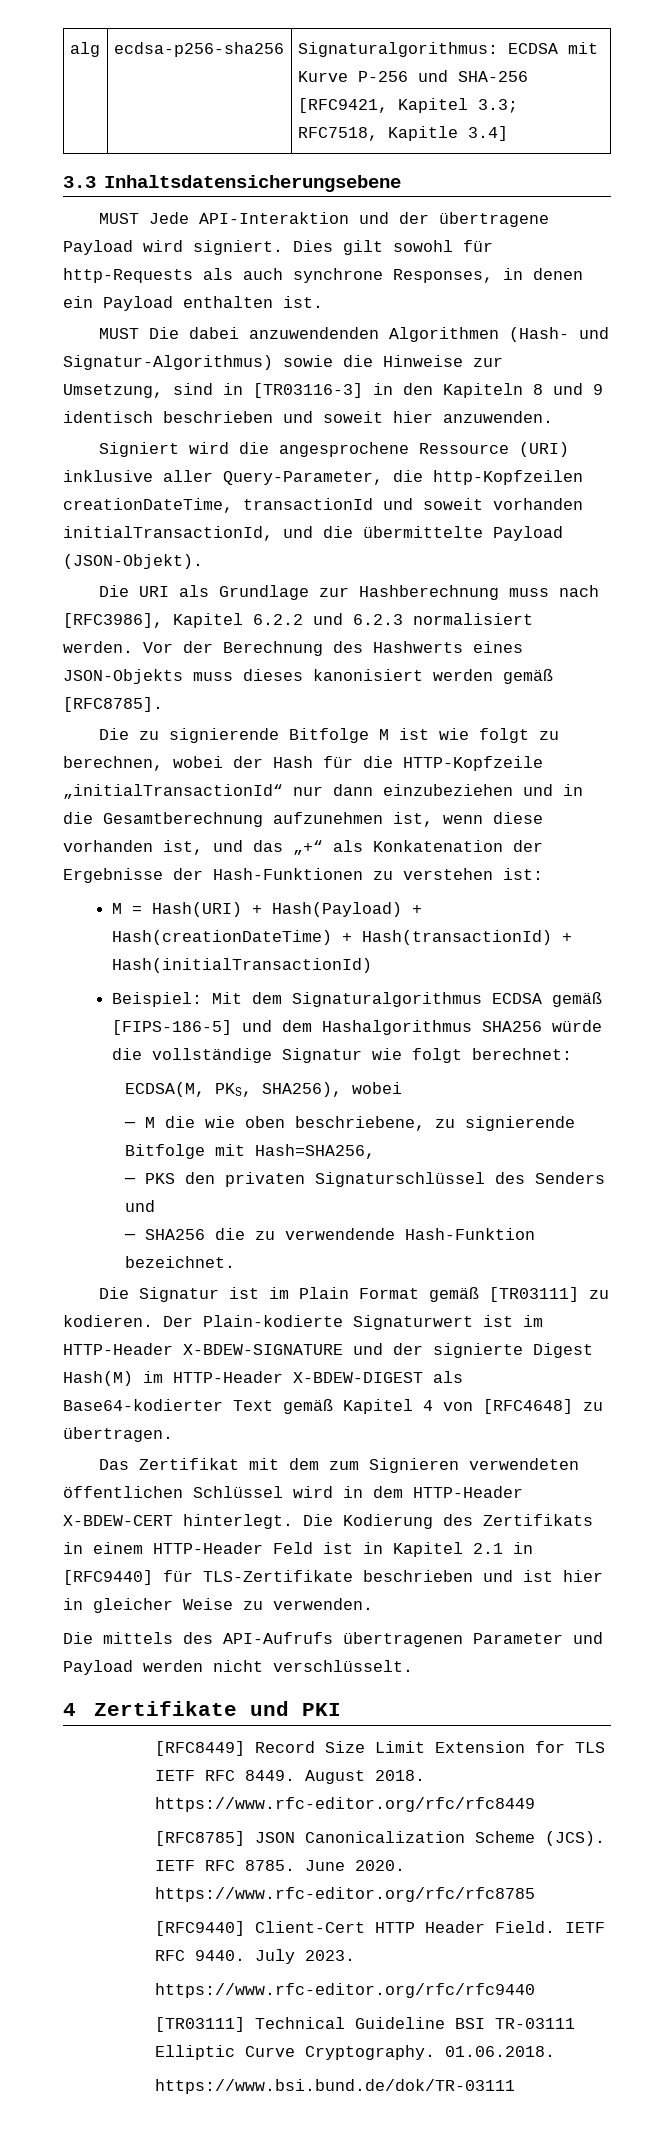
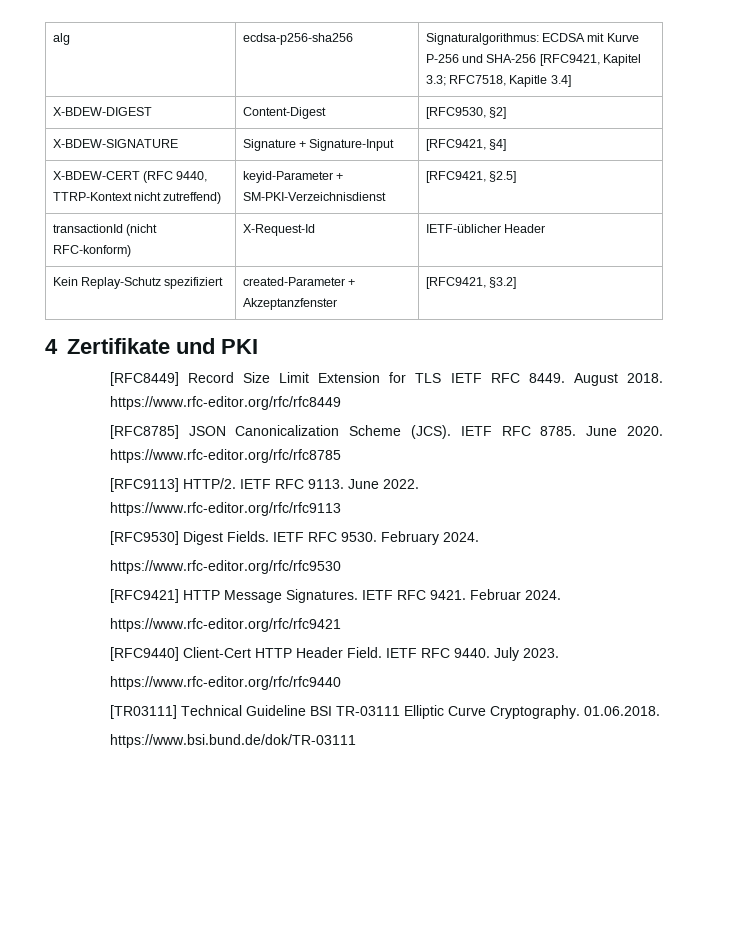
[63,175,402,192] [99,212,550,227] [63,240,493,255] [63,268,583,283] [63,296,323,311] [99,327,610,342] [63,355,503,370] [63,383,603,398] [63,411,553,423] [99,442,570,457] [63,470,583,485] [63,498,583,513] [63,526,563,541] [63,554,203,569] [99,585,600,600] [63,613,533,628] [63,641,523,656] [63,669,553,684] [63,697,163,712] [99,728,560,743] [63,756,543,771] [63,784,583,799] [63,812,543,827] [63,840,543,855] [63,868,543,883] [111,902,422,917] [111,930,572,945] [111,958,372,973] [111,992,602,1007] [111,1020,602,1035] [111,1048,572,1063] [124,1082,402,1097] [123,1116,575,1131] [124,1144,375,1159] [123,1172,605,1187] [124,1200,155,1212] [123,1228,535,1240] [124,1256,235,1268] [99,1287,610,1302] [63,1315,543,1330] [63,1343,593,1358] [63,1371,463,1386] [63,1399,603,1414] [63,1427,173,1442] [99,1458,580,1473] [63,1486,523,1498] [63,1514,593,1529] [63,1542,533,1557] [63,1570,603,1585] [63,1598,373,1613] [63,1632,603,1647] [63,1660,413,1675] // 3.3 Inhaltsdatensicherungsebene // MUST Jede API-Interaktion und der übertragene Payload wird signiert. Dies gilt sowohl für http-Requests als auch synchrone Responses, in denen ein Payload enthalten ist. // MUST Die dabei anzuwendenden Algorithmen (Hash- und Signatur-Algorithmus) sowie die Hinweise zur Umsetzung, sind in [TR03116-3] in den Kapiteln 8 und 9 identisch beschrieben und soweit hier anzuwenden. // Signiert wird die angesprochene Ressource (URI) inklusive aller Query-Parameter, die http-Kopfzeilen creationDateTime, transactionId und soweit vorhanden initialTransactionId, und die übermittelte Payload (JSON-Objekt). // Die URI als Grundlage zur Hashberechnung muss nach [RFC3986], Kapitel 6.2.2 und 6.2.3 normalisiert werden. Vor der Berechnung des Hashwerts eines JSON-Objekts muss dieses kanonisiert werden gemäß [RFC8785]. // Die zu signierende Bitfolge M ist wie folgt zu berechnen, wobei der Hash für die HTTP-Kopfzeile „initialTransactionId“ nur dann einzubeziehen und in die Gesamtberechnung aufzunehmen ist, wenn diese vorhanden ist, und das „+“ als Konkatenation der Ergebnisse der Hash-Funktionen zu verstehen ist: // M = Hash(URI) + Hash(Payload) + Hash(creationDateTime) + Hash(transactionId) + Hash(initialTransactionId) // Beispiel: Mit dem Signaturalgorithmus ECDSA gemäß [FIPS-186-5] und dem Hashalgorithmus SHA256 würde die vollständige Signatur wie folgt berechnet: // ECDSA(M, PKS, SHA256), wobei // ─ M die wie oben beschriebene, zu signierende Bitfolge mit Hash=SHA256, // ─ PKS den privaten Signaturschlüssel des Senders und // ─ SHA256 die zu verwendende Hash-Funktion bezeichnet. // Die Signatur ist im Plain Format gemäß [TR03111] zu kodieren. Der Plain-kodierte Signaturwert ist im HTTP-Header X-BDEW-SIGNATURE und der signierte Digest Hash(M) im HTTP-Header X-BDEW-DIGEST als Base64-kodierter Text gemäß Kapitel 4 von [RFC4648] zu übertragen. // Das Zertifikat mit dem zum Signieren verwendeten öffentlichen Schlüssel wird in dem HTTP-Header X-BDEW-CERT hinterlegt. Die Kodierung des Zertifikats in einem HTTP-Header Feld ist in Kapitel 2.1 in [RFC9440] für TLS-Zertifikate beschrieben und ist hier in gleicher Weise zu verwenden. // Die mittels des API-Aufrufs übertragenen Parameter und Payload werden nicht verschlüsselt. -> [52,107,152,116] [242,107,326,119] [425,107,507,119] [52,139,178,148] [242,139,395,151] [425,139,507,151] [52,171,208,183] [52,192,222,204] [242,171,344,183] [242,192,386,201] [425,171,517,183] [52,224,158,236] [52,245,131,257] [242,224,315,236] [425,224,546,233] [52,277,224,289] [242,277,356,286] [242,298,337,310] [425,277,517,289] // X-BDEW-DIGEST | Content-Digest | [RFC9530, §2] // X-BDEW-SIGNATURE | Signature + Signature-Input | [RFC9421, §4] // X-BDEW-CERT (RFC 9440, TTRP-Kontext nicht zutreffend) | keyid-Parameter + SM-PKI-Verzeichnisdienst | [RFC9421, §2.5] // transactionId (nicht RFC-konform) | X-Request-Id | IETF-üblicher Header // Kein Replay-Schutz spezifiziert | created-Parameter + Akzeptanzfenster | [RFC9421, §3.2]
(536, 1894) none -> [109,478,419,492] [109,502,341,516] [109,531,479,545] [109,560,341,574] [109,589,561,603] [109,618,341,632] // [RFC9113] HTTP/2. IETF RFC 9113. June 2022. // https://www.rfc-editor.org/rfc/rfc9113 // [RFC9530] Digest Fields. IETF RFC 9530. February 2024. // https://www.rfc-editor.org/rfc/rfc9530 // [RFC9421] HTTP Message Signatures. IETF RFC 9421. Februar 2024. // https://www.rfc-editor.org/rfc/rfc9421

